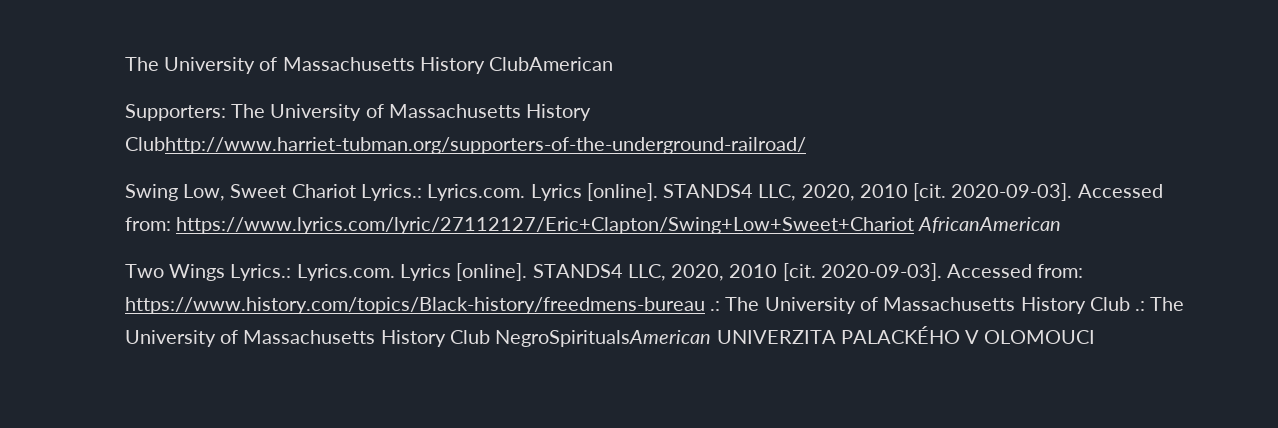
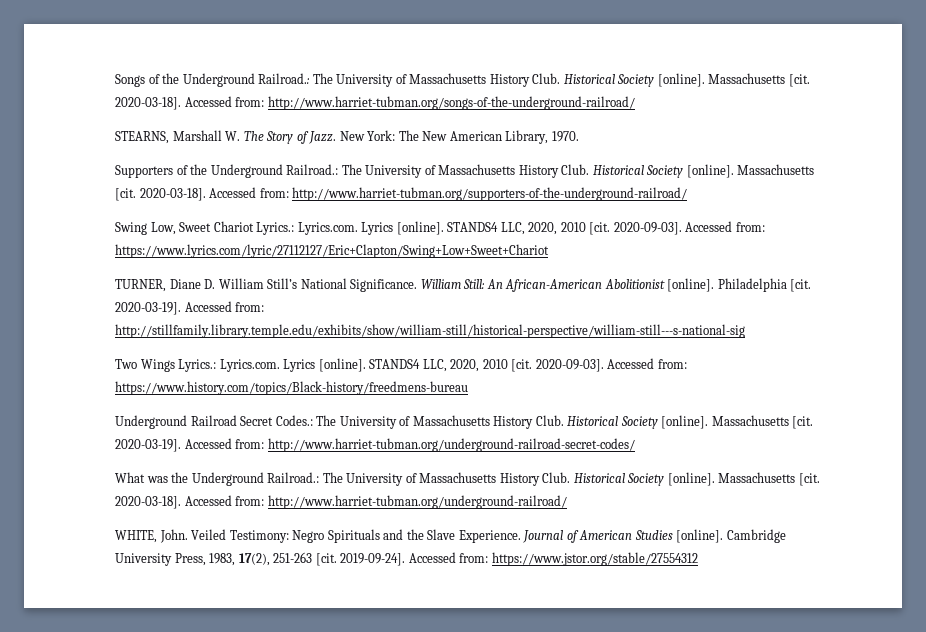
[124,57,614,74] [124,104,592,121] [124,137,806,154] The University of Massachusetts History ClubAmerican // Supporters: The University of Massachusetts History Clubhttp://www.harriet-tubman.org/supporters-of-the-underground-railroad/ -> [115,73,810,87] [115,96,635,110] [115,130,579,144] [115,164,815,178] [115,187,688,201] Songs of the Underground Railroad.: The University of Massachusetts History Club. Historical Society [online]. Massachusetts [cit. 2020-03-18]. Accessed from: http://www.harriet-tubman.org/songs-of-the-underground-railroad/ // STEARNS, Marshall W. The Story of Jazz. New York: The New American Library, 1970. // Supporters of the Underground Railroad.: The University of Massachusetts History Club. Historical Society [online]. Massachusetts [cit. 2020-03-18]. Accessed from: http://www.harriet-tubman.org/supporters-of-the-underground-railroad/
[918,217,1062,233] AfricanAmerican -> [115,278,812,292] [115,301,265,315] [115,324,746,338] // TURNER, Diane D. William Still’s National Significance. William Still: An African-American Abolitionist [online]. Philadelphia [cit. 2020-03-19]. Accessed from: http://stillfamily.library.temple.edu/exhibits/show/william-still/historical-perspective/william-still---s-national-sig
[710,297,1185,314] [124,326,1096,347] .: The University of Massachusetts History Club .: The University of Massachusetts History Club NegroSpiritualsAmerican UNIVERZITA PALACKÉHO V OLOMOUCI -> [115,415,814,429] [115,438,635,452] [115,472,820,486] [115,495,567,509] [115,529,786,543] [115,552,698,566] // Underground Railroad Secret Codes.: The University of Massachusetts History Club. Historical Society [online]. Massachusetts [cit. 2020-03-19]. Accessed from: http://www.harriet-tubman.org/underground-railroad-secret-codes/ // What was the Underground Railroad.: The University of Massachusetts History Club. Historical Society [online]. Massachusetts [cit. 2020-03-18]. Accessed from: http://www.harriet-tubman.org/underground-railroad/ // WHITE, John. Veiled Testimony: Negro Spirituals and the Slave Experience. Journal of American Studies [online]. Cambridge University Press, 1983, 17(2), 251-263 [cit. 2019-09-24]. Accessed from: https://www.jstor.org/stable/27554312

